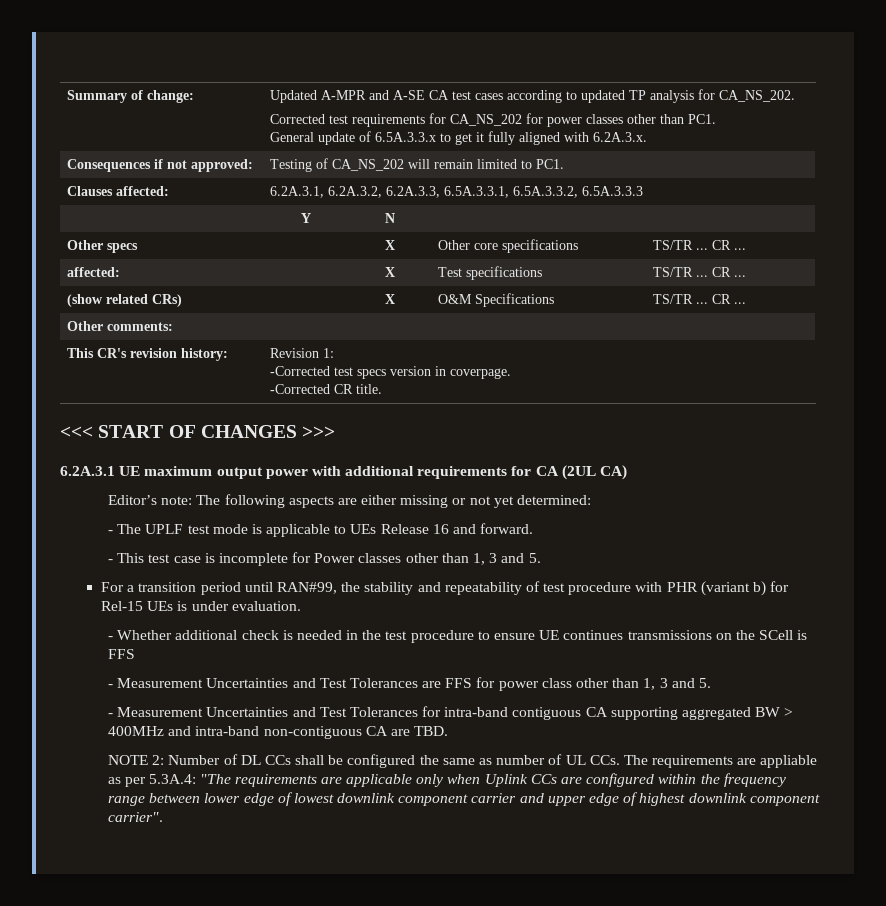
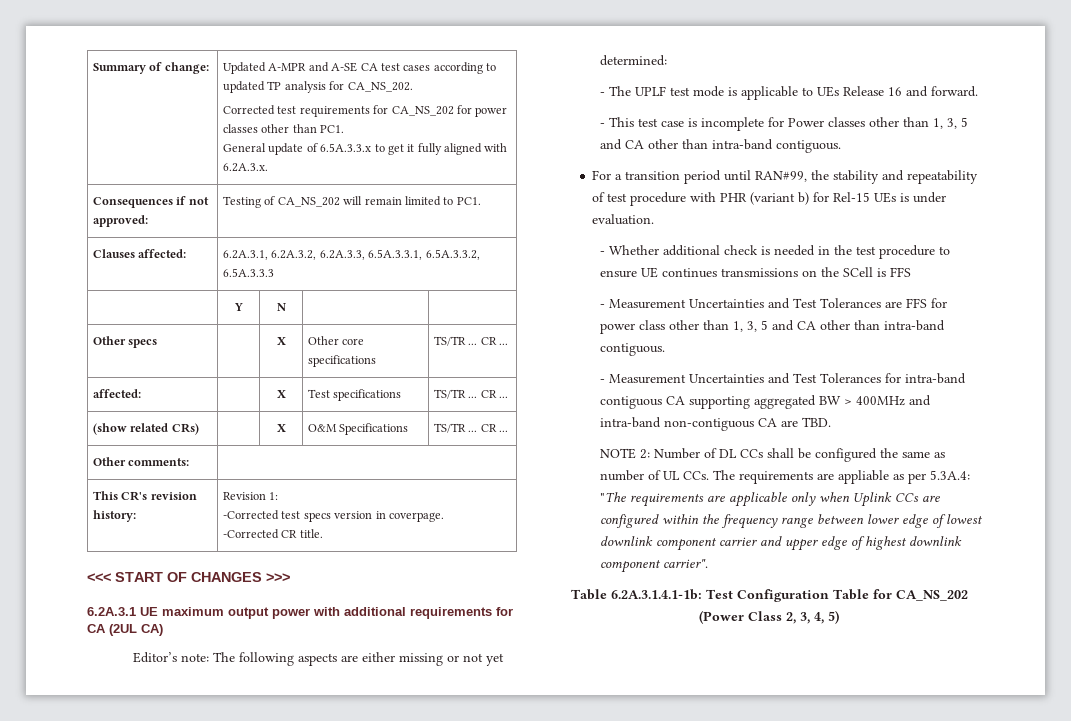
[489,553,541,563] 3 and 5. -> [946,117,968,129] [599,139,841,153] 3, 5 and CA other than intra-band contiguous.
[659,678,711,688] 3 and 5. -> [746,320,945,332] [599,343,665,356] 3, 5 and CA other than intra-band contiguous.
(163, 817) none -> [570,589,968,602] [699,610,839,624] // Table 6.2A.3.1.4.1-1b: Test Configuration Table for CA_NS_202 (Power Class 2, 3, 4, 5)

